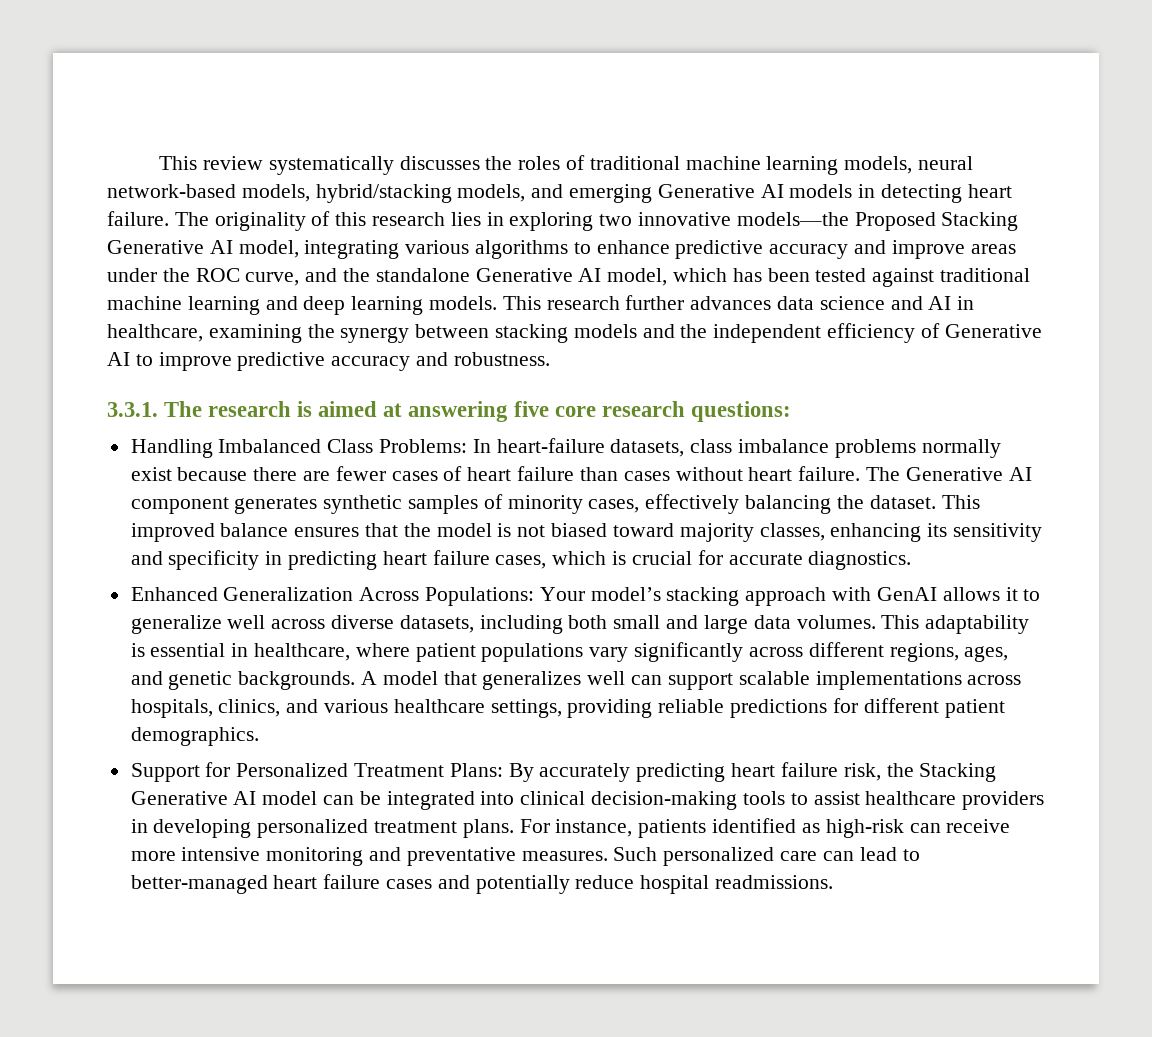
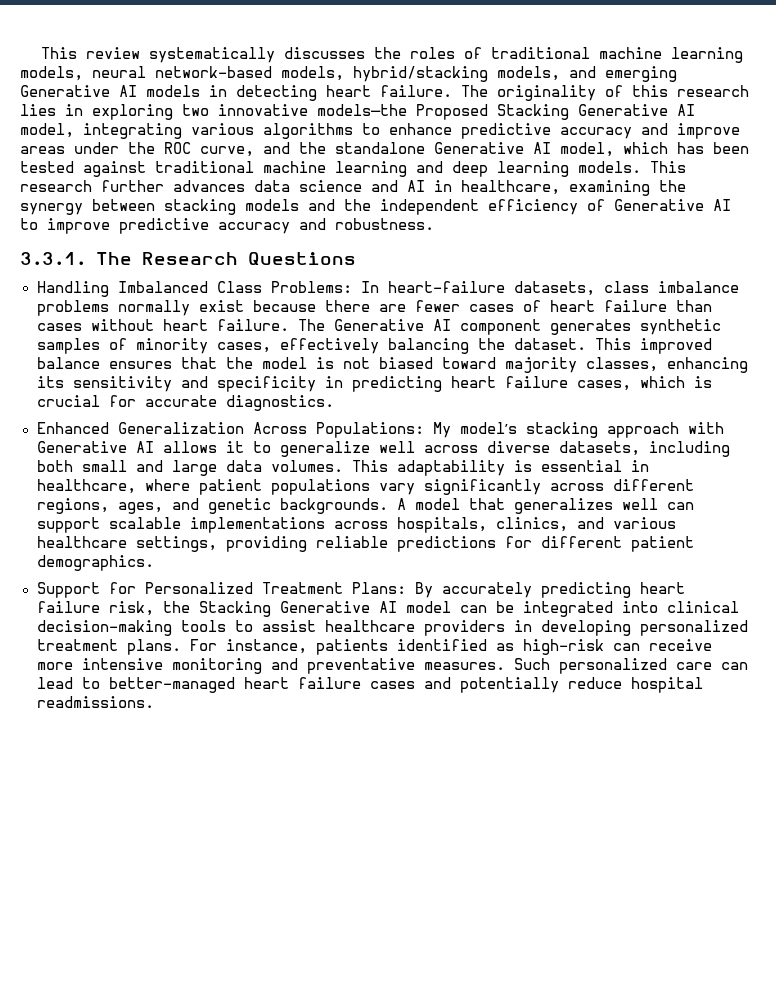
[208,401,791,422] research is aimed at answering five core research questions: -> [142,252,356,265] Research Questions
[539,587,585,601] Your -> [432,422,451,438] My
[876,587,937,601] GenAI -> [36,441,154,453] Generative AI

